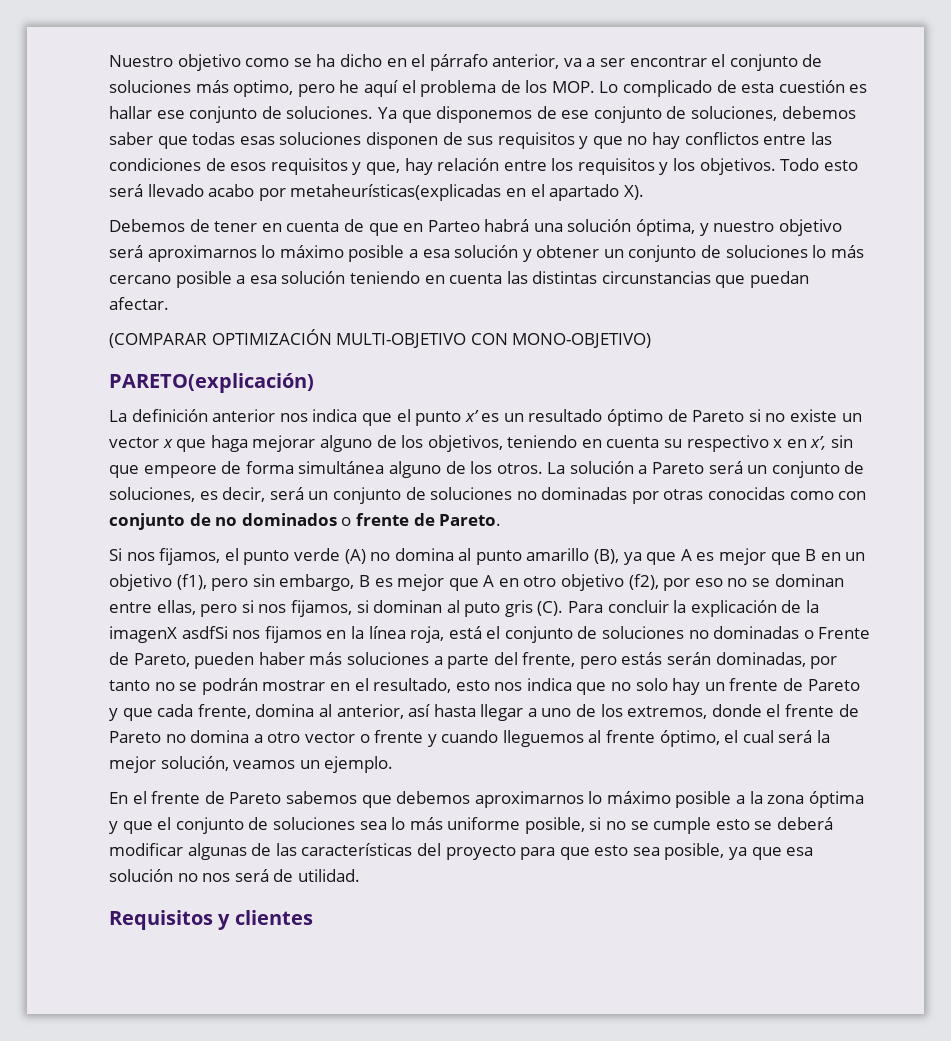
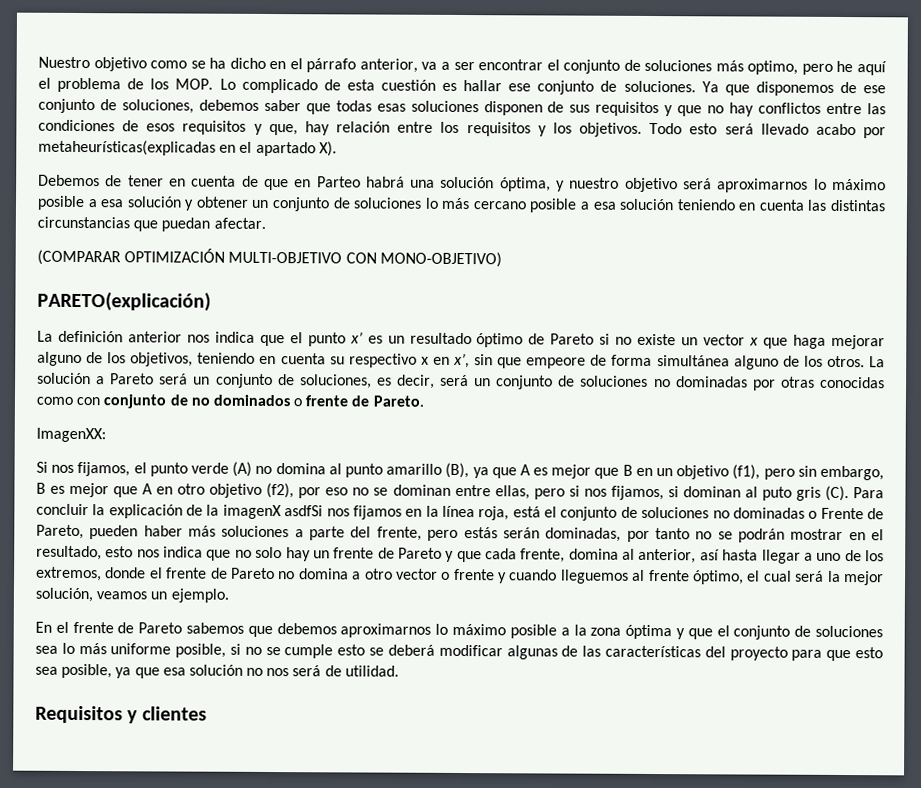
(502, 520) none -> [36,427,106,443] // ImagenXX:

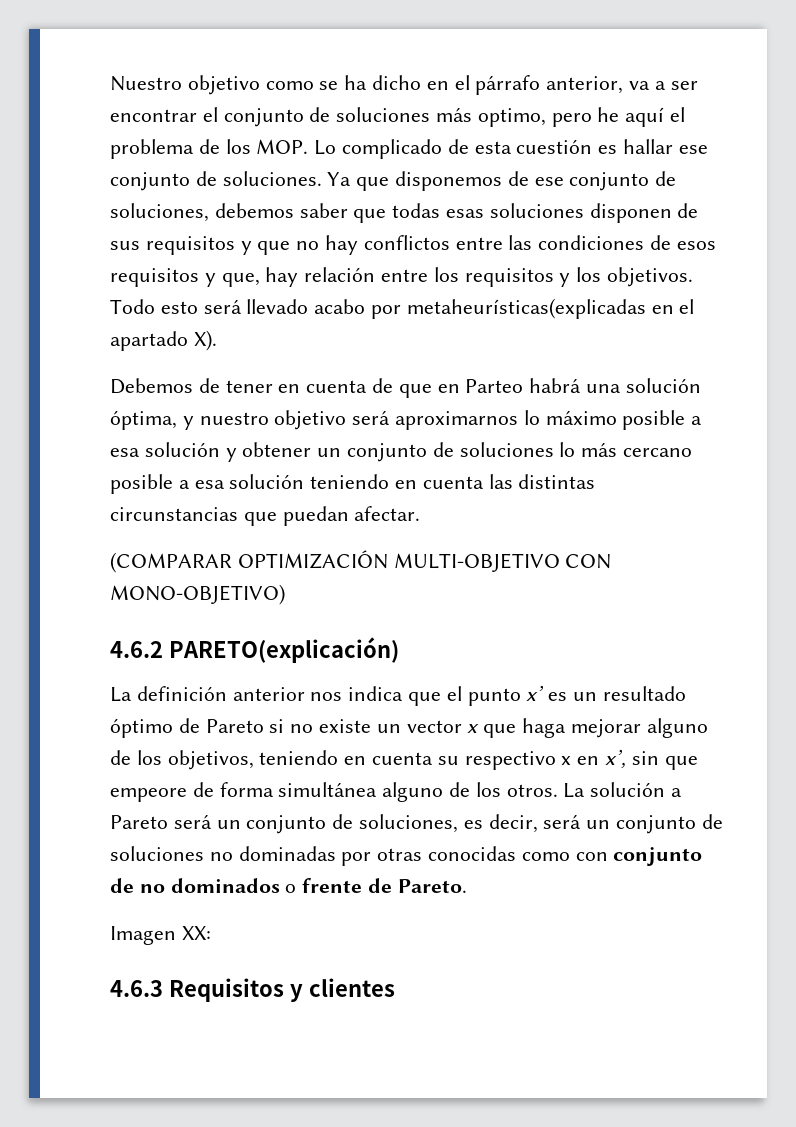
(502, 259) none -> [110,641,163,658] 4.6.2
[36,427,106,443] [36,461,885,481] [36,482,885,502] [36,503,885,521] [36,524,885,543] [36,545,885,564] [36,566,885,586] [35,587,229,603] [35,621,884,640] [35,642,884,662] [35,663,399,679] ImagenXX: // Si nos fijamos, el punto verde (A) no domina al punto amarillo (B), ya que A es mejor que B en un objetivo (f1), pero sin embargo, B es mejor que A en otro objetivo (f2), por eso no se dominan entre ellas, pero si nos fijamos, si dominan al puto gris (C). Para concluir la explicación de la imagenX asdfSi nos fijamos en la línea roja, está el conjunto de soluciones no dominadas o Frente de Pareto, pueden haber más soluciones a parte del frente, pero estás serán dominadas, por tanto no se podrán mostrar en el resultado, esto nos indica que no solo hay un frente de Pareto y que cada frente, domina al anterior, así hasta llegar a uno de los extremos, donde el frente de Pareto no domina a otro vector o frente y cuando lleguemos al frente óptimo, el cual será la mejor solución, veamos un ejemplo. // En el frente de Pareto sabemos que debemos aproximarnos lo máximo posible a la zona óptima y que el conjunto de soluciones sea lo más uniforme posible, si no se cumple esto se deberá modificar algunas de las características del proyecto para que esto sea posible, ya que esa solución no nos será de utilidad. // -> [110,926,211,945] [110,980,163,997] Imagen XX: // 4.6.3

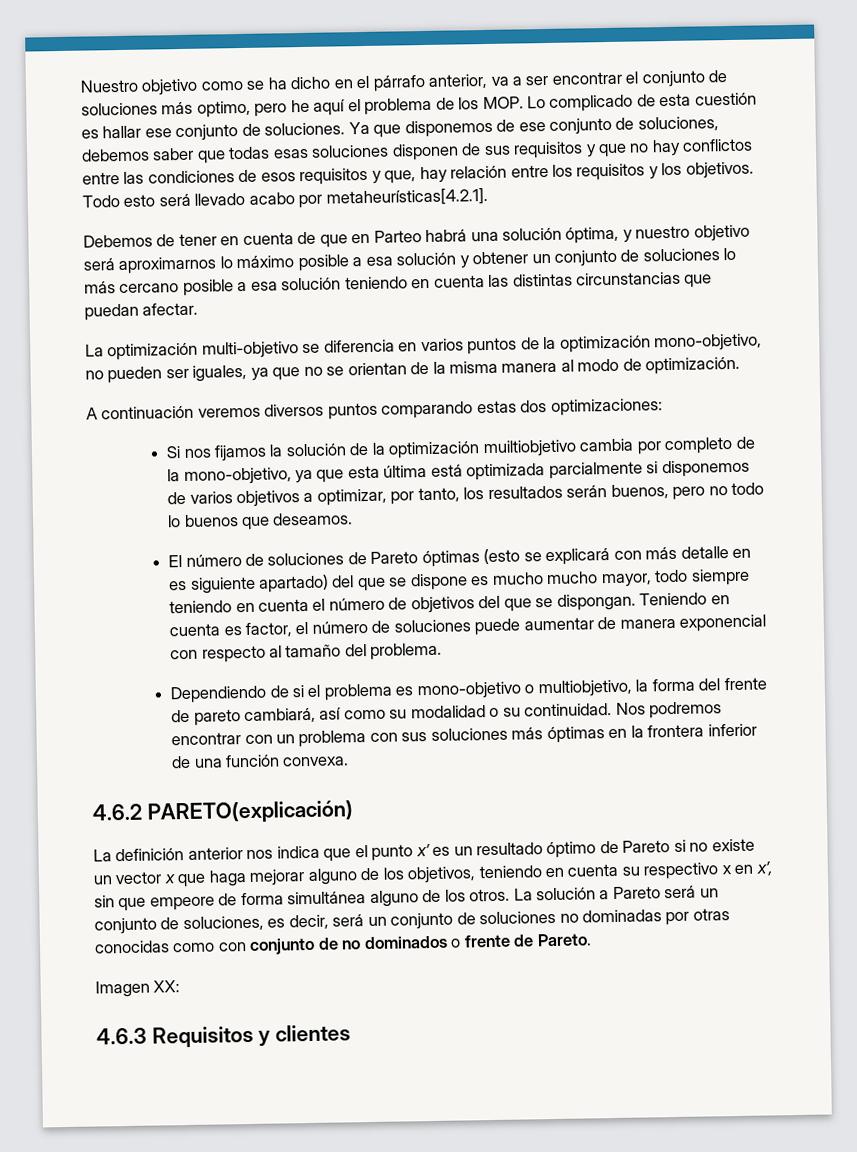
[406,298,695,319] [110,330,217,351] metaheurísticas(explicadas en el apartado X). -> [325,187,488,207] metaheurísticas[4.2.1].
[110,550,612,573] [110,584,285,605] (COMPARAR OPTIMIZACIÓN MULTI-OBJETIVO CON MONO-OBJETIVO) -> [85,333,763,361] [85,356,741,384] [86,398,663,420] [166,436,755,462] [167,459,750,486] [167,482,765,508] [167,512,354,531] [168,546,752,568] [169,568,750,594] [169,592,730,614] [169,614,767,638] [170,642,443,663] [170,677,767,704] [171,701,723,726] [171,723,757,748] [171,754,350,769] La optimización multi-objetivo se diferencia en varios puntos de la optimización mono-objetivo, no pueden ser iguales, ya que no se orientan de la misma manera al modo de optimización. // A continuación veremos diversos puntos comparando estas dos optimizaciones: // Si nos fijamos la solución de la optimización muiltiobjetivo cambia por completo de la mono-objetivo, ya que esta última está optimizada parcialmente si disponemos de varios objetivos a optimizar, por tanto, los resultados serán buenos, pero no todo lo buenos que deseamos. // El número de soluciones de Pareto óptimas (esto se explicará con más detalle en es siguiente apartado) del que se dispone es mucho mucho mayor, todo siempre teniendo en cuenta el número de objetivos del que se dispongan. Teniendo en cuenta es factor, el número de soluciones puede aumentar de manera exponencial con respecto al tamaño del problema. // Dependiendo de si el problema es mono-objetivo o multiobjetivo, la forma del frente de pareto cambiará, así como su modalidad o su continuidad. Nos podremos encontrar con un problema con sus soluciones más óptimas en la frontera inferior de una función convexa.

